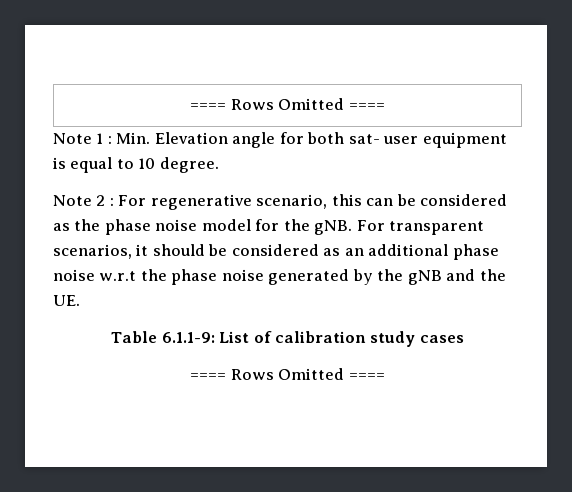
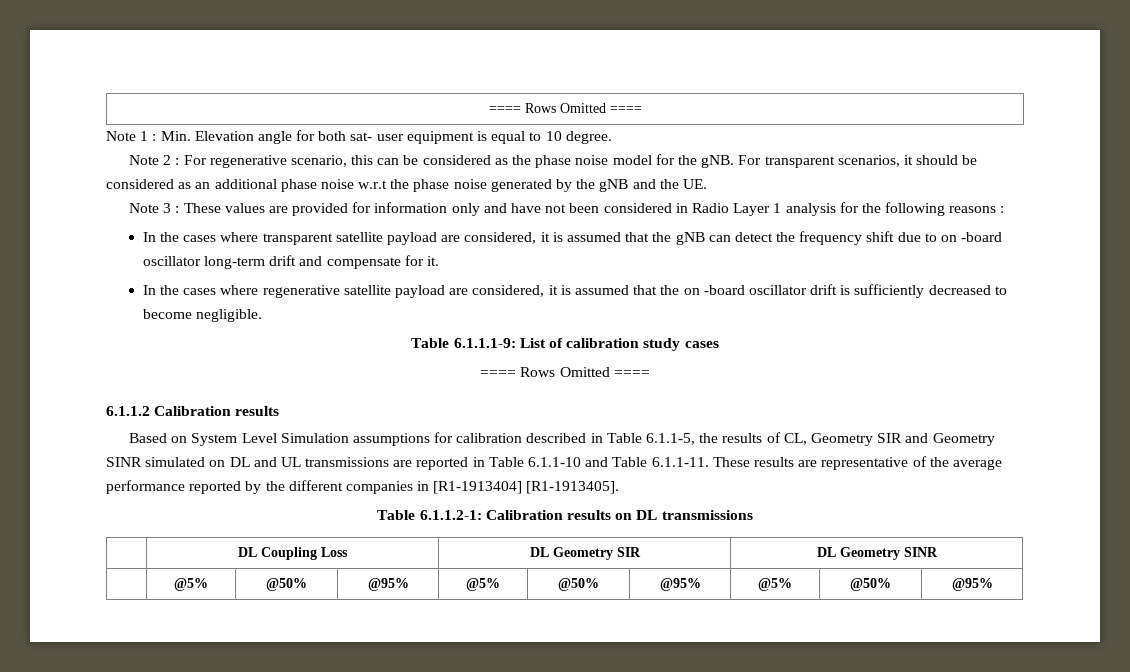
[111,331,215,343] // Table 6.1.1-9: -> [129,202,1005,216] [142,231,1003,245] [142,255,440,269] [142,284,1007,298] [142,309,263,322] [411,338,516,348] // Note 3 : These values are provided for information only and have not been considered in Radio Layer 1 analysis for the following reasons : // In the cases where transparent satellite payload are considered, it is assumed that the gNB can detect the frequency shift due to on -board oscillator long-term drift and compensate for it. // In the cases where regenerative satellite payload are considered, it is assumed that the on -board oscillator drift is sufficiently decreased to become negligible. // Table 6.1.1.1-9:
(385, 376) none -> [106,406,280,416] [129,432,995,446] [106,456,1002,470] [106,480,620,494] [377,510,753,520] [238,547,348,560] [529,547,641,560] [816,547,938,560] [174,578,208,591] [266,578,307,591] [367,578,409,591] [466,578,500,591] [558,578,599,591] [659,578,701,591] [758,578,792,591] [850,578,891,591] [951,578,993,591] // 6.1.1.2 Calibration results // Based on System Level Simulation assumptions for calibration described in Table 6.1.1-5, the results of CL, Geometry SIR and Geometry SINR simulated on DL and UL transmissions are reported in Table 6.1.1-10 and Table 6.1.1-11. These results are representative of the average performance reported by the different companies in [R1-1913404] [R1-1913405]. // Table 6.1.1.2-1: Calibration results on DL transmissions // | DL Coupling Loss | DL Geometry SIR | DL Geometry SINR // | @5% | @50% | @95% | @5% | @50% | @95% | @5% | @50% | @95%

